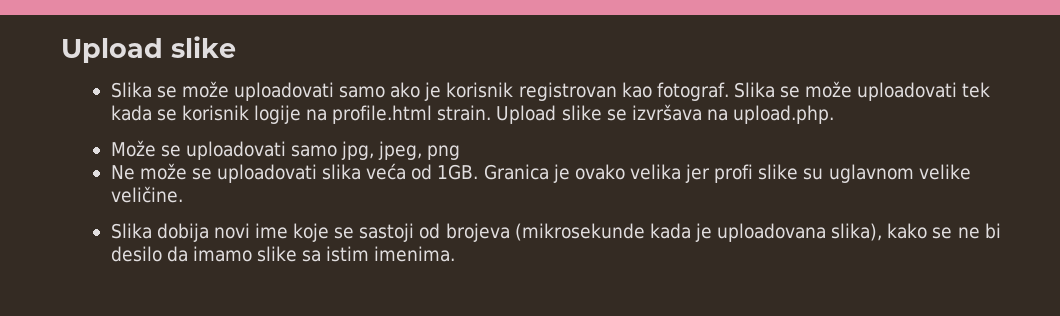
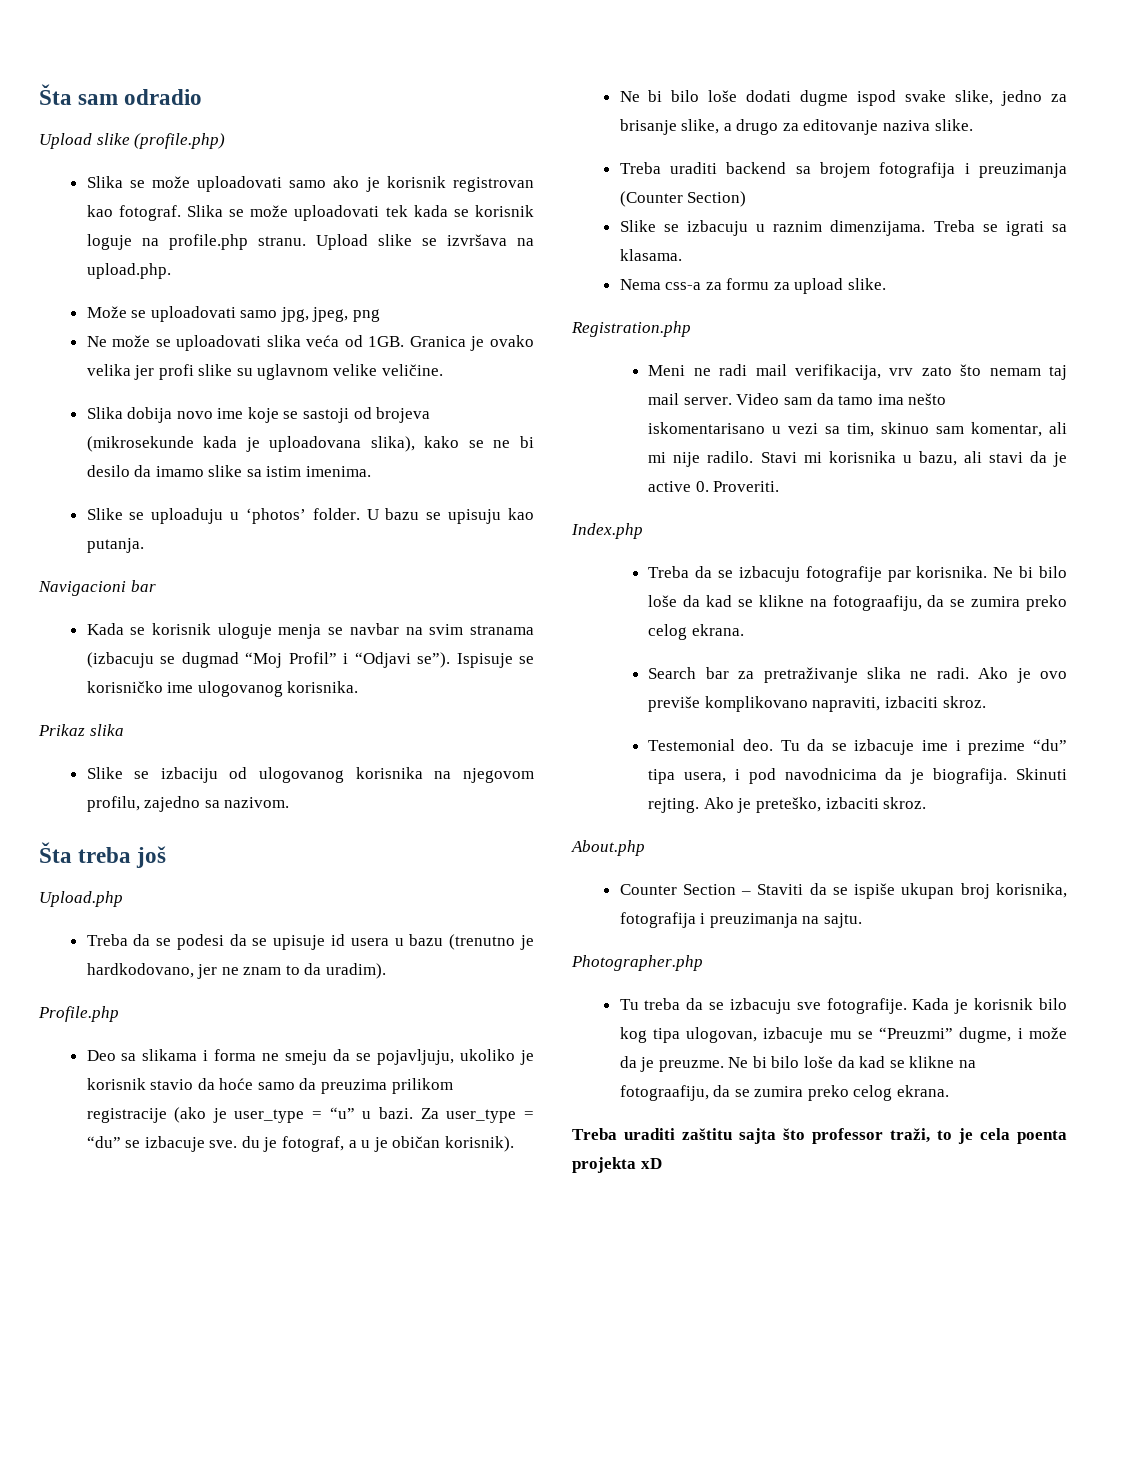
[61,36,236,63] Upload slike -> [39,84,203,105] [39,133,226,149] Šta sam odradio // Upload slike (profile.php)
[253,105,492,124] logije na profile.html strain. -> [86,234,306,250] loguje na profile.php stranu.
[213,223,250,239] novi -> [176,411,213,419] novo
(456, 254) none -> [86,508,534,524] [86,538,144,553] [38,580,156,596] [86,623,534,639] [86,652,534,668] [86,681,359,697] [38,724,124,736] [86,767,534,783] [86,796,290,812] [39,842,167,868] [39,891,123,907] [86,934,534,950] [86,963,387,979] [38,1006,119,1022] [86,1049,534,1065] [86,1078,453,1094] [86,1107,535,1123] [86,1136,514,1152] [619,90,1067,106] [619,119,973,135] [619,162,1067,178] [619,191,747,207] [619,220,1067,236] [619,249,682,261] [619,278,887,294] [571,321,691,337] [648,364,1067,380] [648,393,947,405] [648,422,1067,437] [648,451,1067,467] [648,481,780,492] [571,523,643,539] [648,566,1067,582] [648,595,1067,611] [648,624,744,640] [648,667,1067,683] [648,696,986,712] [648,739,1067,755] [648,768,1067,784] [648,797,927,813] [571,840,645,856] [619,883,1067,899] [619,912,862,928] [571,955,703,971] [619,998,1067,1014] [619,1027,1067,1043] [619,1056,976,1072] [619,1085,950,1101] [572,1128,1067,1144] [572,1157,662,1173] // Slike se uploaduju u ‘photos’ folder. U bazu se upisuju kao putanja. // Navigacioni bar // Kada se korisnik uloguje menja se navbar na svim stranama (izbacuju se dugmad “Moj Profil” i “Odjavi se”). Ispisuje se korisničko ime ulogovanog korisnika. // Prikaz slika // Slike se izbaciju od ulogovanog korisnika na njegovom profilu, zajedno sa nazivom. // Šta treba još // Upload.php // Treba da se podesi da se upisuje id usera u bazu (trenutno je hardkodovano, jer ne znam to da uradim). // Profile.php // Deo sa slikama i forma ne smeju da se pojavljuju, ukoliko je korisnik stavio da hoće samo da preuzima prilikom registracije (ako je user_type = “u” u bazi. Za user_type = “du” se izbacuje sve. du je fotograf, a u je običan korisnik). // Ne bi bilo loše dodati dugme ispod svake slike, jedno za brisanje slike, a drugo za editovanje naziva slike. // Treba uraditi backend sa brojem fotografija i preuzimanja (Counter Section) // Slike se izbacuju u raznim dimenzijama. Treba se igrati sa klasama. // Nema css-a za formu za upload slike. // Registration.php // Meni ne radi mail verifikacija, vrv zato što nemam taj mail server. Video sam da tamo ima nešto iskomentarisano u vezi sa tim, skinuo sam komentar, ali mi nije radilo. Stavi mi korisnika u bazu, ali stavi da je active 0. Proveriti. // Index.php // Treba da se izbacuju fotografije par korisnika. Ne bi bilo loše da kad se klikne na fotograafiju, da se zumira preko celog ekrana. // Search bar za pretraživanje slika ne radi. Ako je ovo previše komplikovano napraviti, izbaciti skroz. // Testemonial deo. Tu da se izbacuje ime i prezime “du” tipa usera, i pod navodnicima da je biografija. Skinuti rejting. Ako je preteško, izbaciti skroz. // About.php // Counter Section – Staviti da se ispiše ukupan broj korisnika, fotografija i preuzimanja na sajtu. // Photographer.php // Tu treba da se izbacuju sve fotografije. Kada je korisnik bilo kog tipa ulogovan, izbacuje mu se “Preuzmi” dugme, i može da je preuzme. Ne bi bilo loše da kad se klikne na fotograafiju, da se zumira preko celog ekrana. // Treba uraditi zaštitu sajta što professor traži, to je cela poenta projekta xD

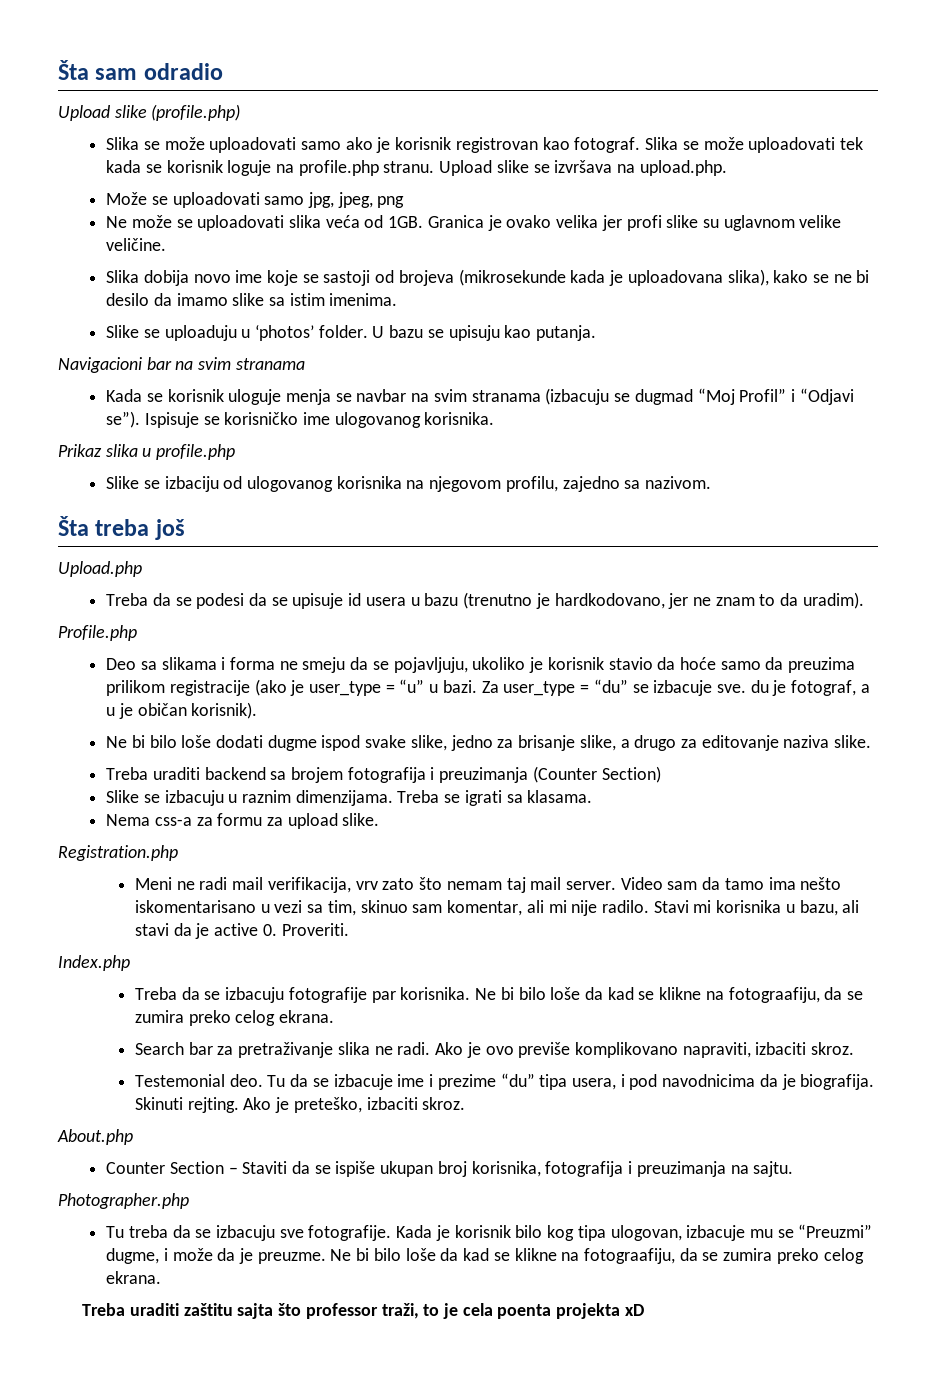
(156, 586) none -> [175,357,305,370] na svim stranama
(124, 730) none -> [142,444,236,460] u profile.php

